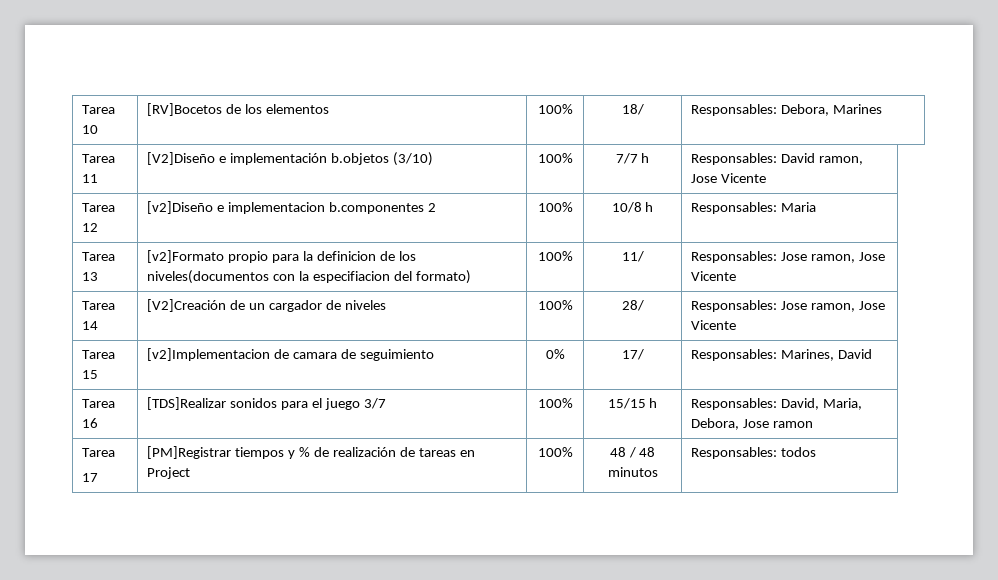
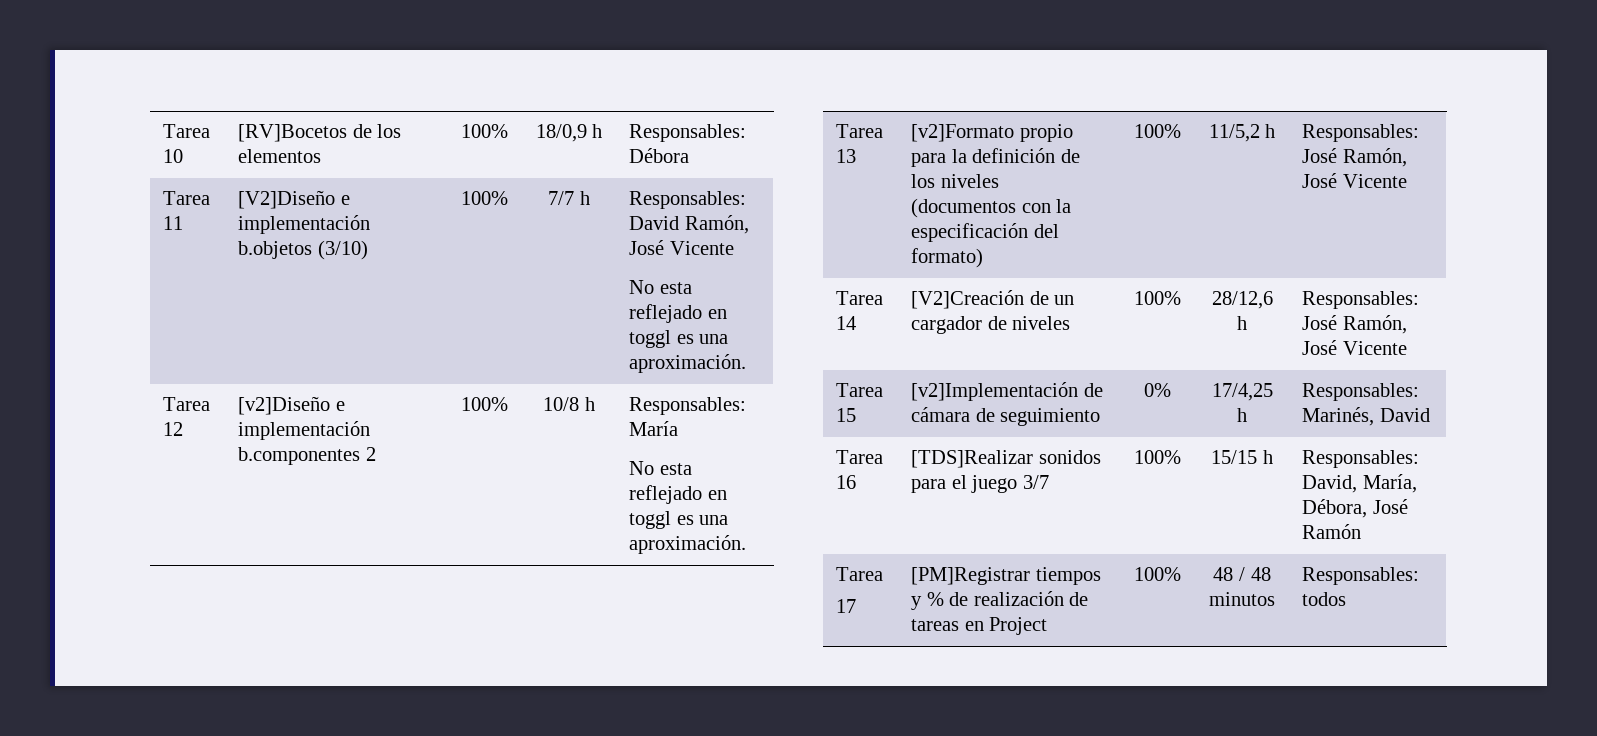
[621,104,644,115] [691,104,883,116] 18/ | Responsables: Debora, Marines -> [535,124,603,142] [628,124,746,142] [628,148,689,163] 18/0,9 h | Responsables: Débora
[819,156,864,165] [691,173,767,183] ramon, Jose Vicente -> [684,215,749,234] [628,240,734,255] [628,280,692,294] [628,304,727,323] [628,330,729,348] [628,354,746,373] Ramón, José Vicente // No esta reflejado en toggl es una aproximación.
[228,202,326,214] implementacion -> [237,421,370,440] implementación
[781,202,817,212] Maria -> [628,421,678,436] [628,461,692,475] [628,485,727,504] [628,511,729,529] [628,535,746,554] María // No esta reflejado en toggl es una aproximación.
[316,251,416,261] [147,270,270,284] definicion de los niveles(documentos -> [972,148,1080,163] [910,174,999,188] [910,198,1016,218] definición de los niveles (documentos
[312,271,390,283] especifiacion -> [910,223,1028,242] especificación
[621,251,644,262] [691,251,885,263] 11/ | Responsables: Jose ramon, Jose -> [1208,124,1276,142] [1301,124,1419,142] [1301,148,1407,167] [1301,173,1337,188] 11/5,2 h | Responsables: José Ramón, José
[621,300,644,311] [691,300,885,312] 28/ | Responsables: Jose ramon, Jose -> [1211,291,1273,309] [1237,316,1247,330] [1301,291,1419,309] [1301,315,1407,334] [1301,340,1337,355] 28/12,6 h | Responsables: José Ramón, José
[147,348,338,361] [v2]Implementacion de camara -> [910,382,1103,401] [910,407,970,422] [v2]Implementación de cámara
[621,349,644,360] [691,349,835,361] 17/ | Responsables: Marines, -> [1211,383,1273,401] [1237,408,1247,422] [1301,383,1419,401] [1301,407,1374,426] 17/4,25 h | Responsables: Marinés,
[823,398,863,410] [691,418,814,430] Maria, Debora, Jose ramon -> [1362,474,1417,493] [1301,499,1408,518] [1301,524,1361,539] María, Débora, José Ramón

